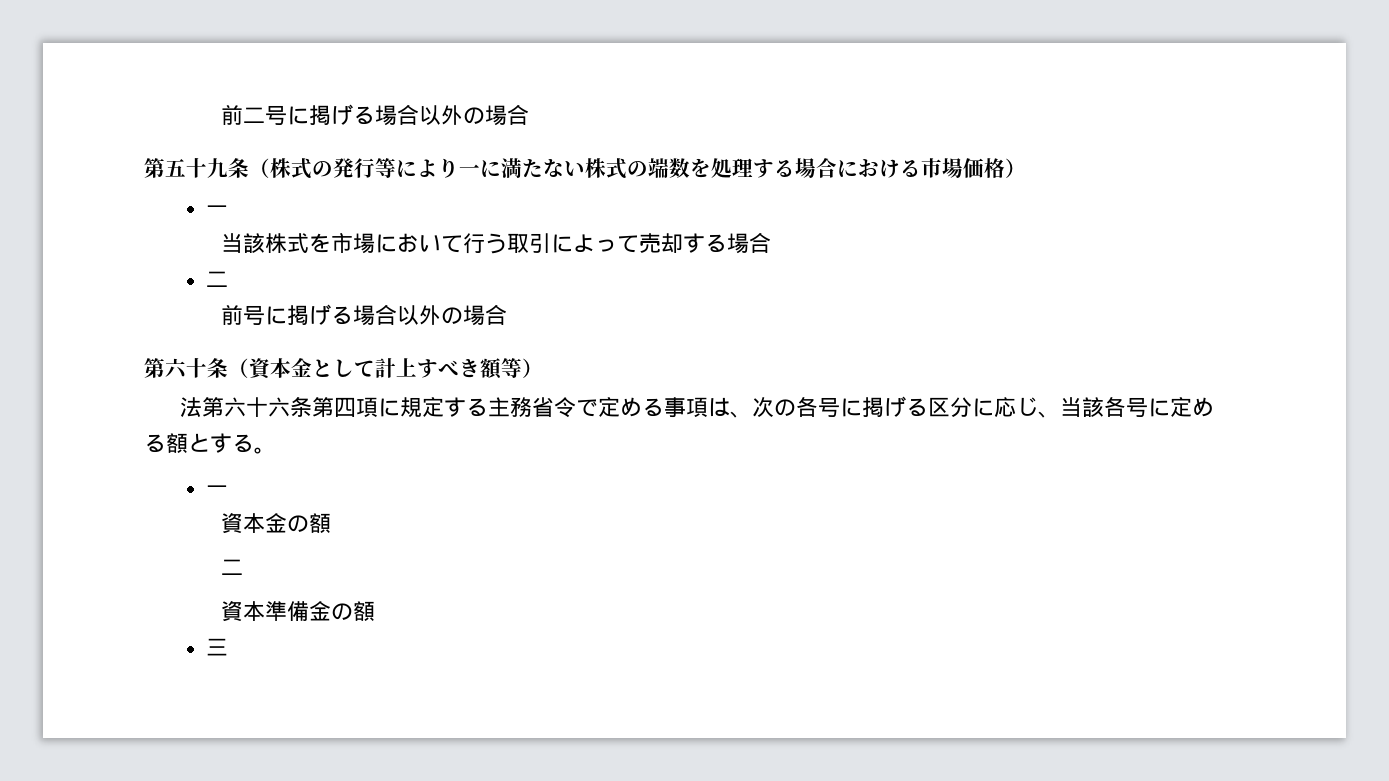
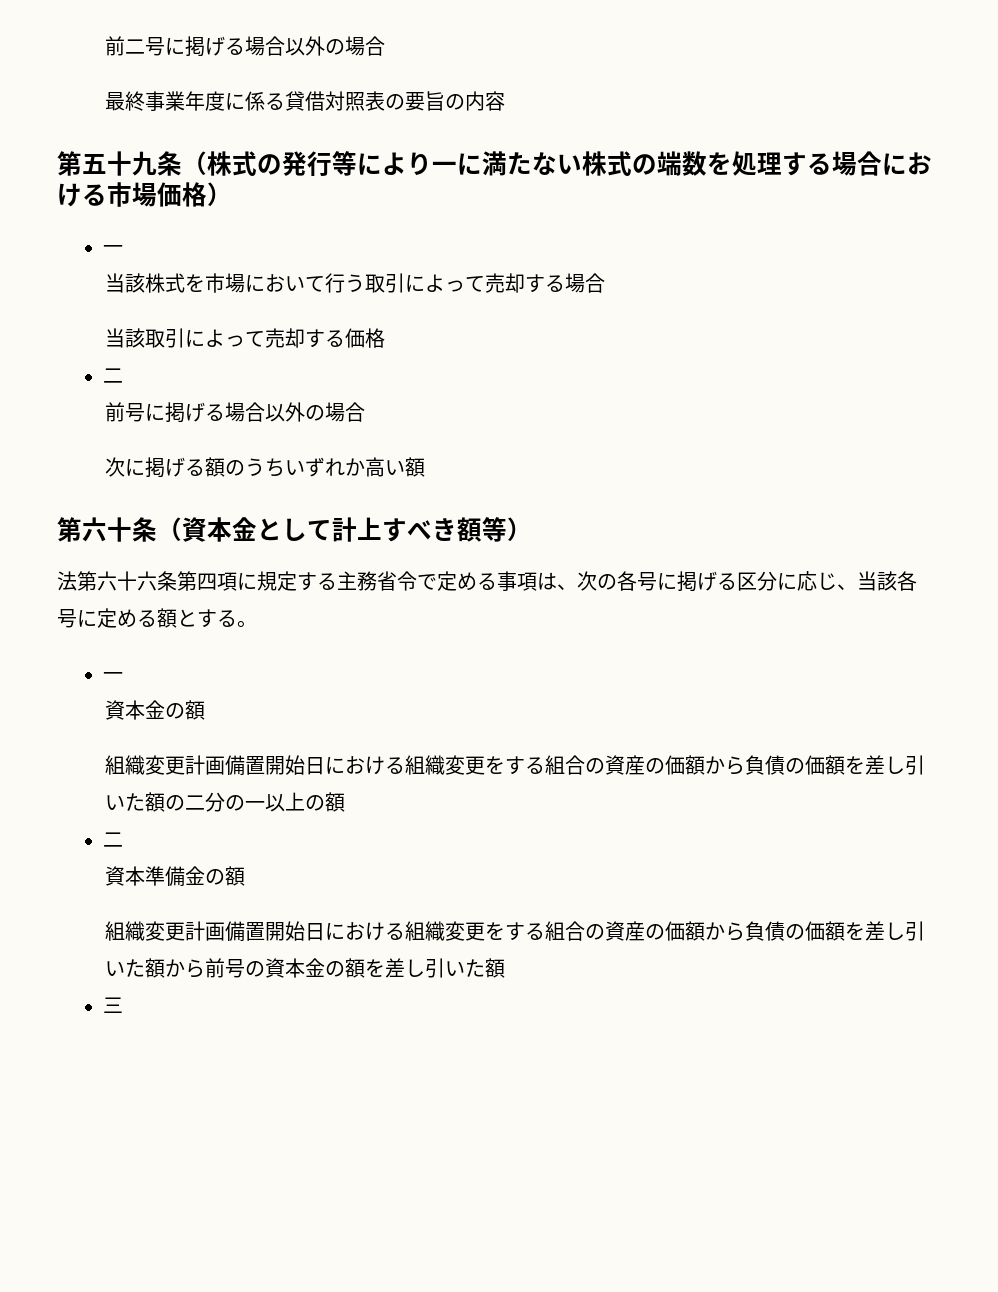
(530, 114) none -> [105,91,506,111] // 最終事業年度に係る貸借対照表の要旨の内容
(772, 242) none -> [105,328,386,348] // 当該取引によって売却する価格
(508, 314) none -> [105,457,426,478] // 次に掲げる額のうちいずれか高い額
[221,559,244,575] [221,601,354,622] 二 // 資本準備金の -> [105,755,926,776] [105,792,346,812] [103,832,124,847] [105,866,246,887] [105,921,926,942] [105,958,486,978] 組織変更計画備置開始日における組織変更をする組合の資産の価額から負債の価額を差し引いた額の二分の一以上の額 // 二 // 資本準備金の額 // 組織変更計画備置開始日における組織変更をする組合の資産の価額から負債の価額を差し引いた額から前号の資本金の額を差し引いた

